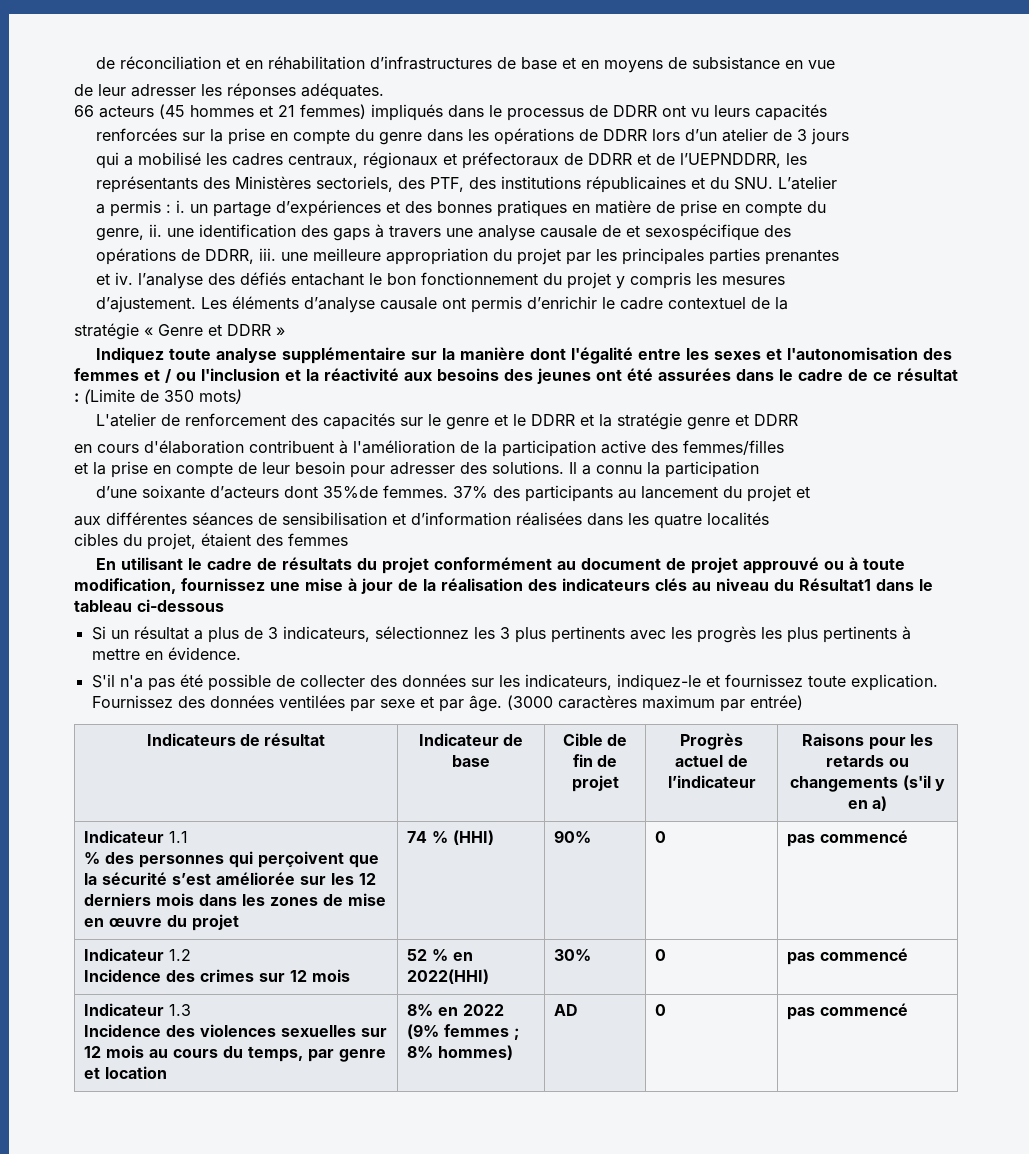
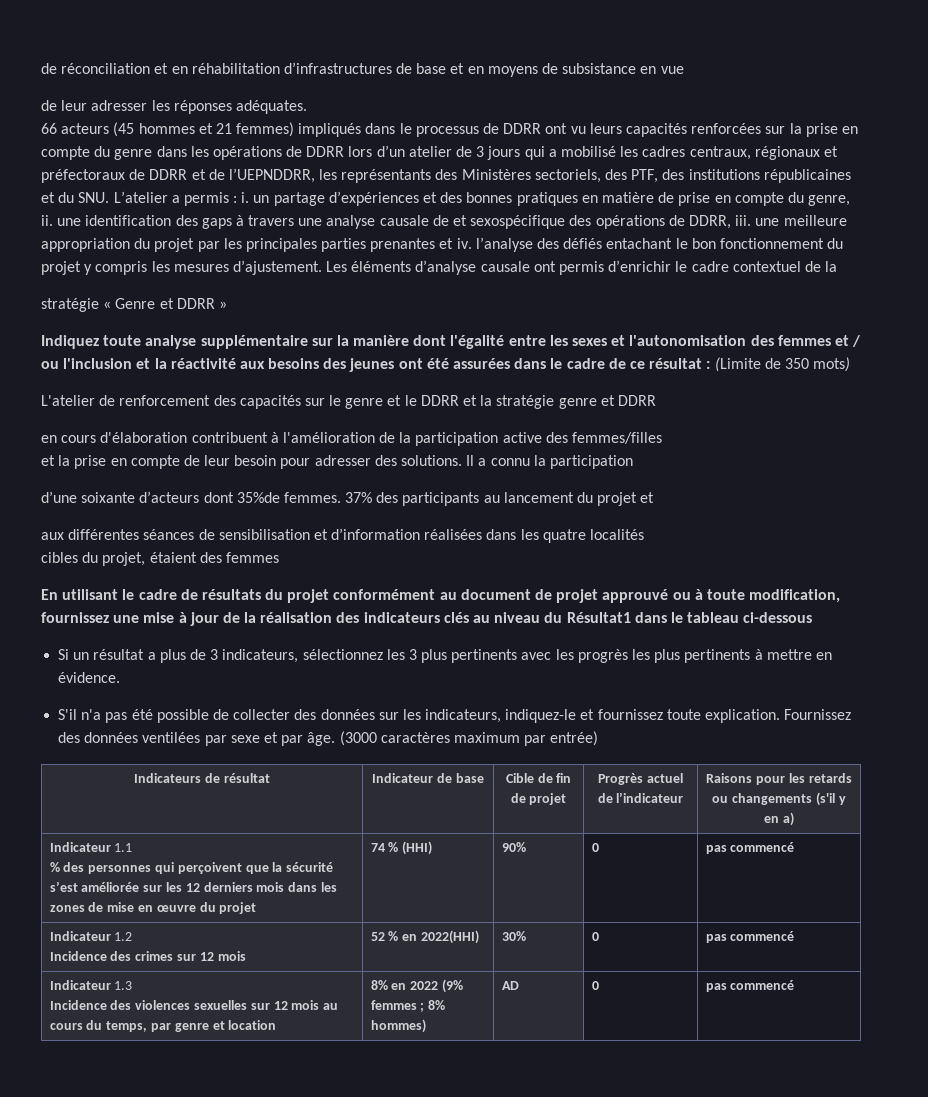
(827, 112) // -> (687, 130) none
(850, 136) // -> (521, 153) none
(808, 159) // -> (338, 174) none
(838, 183) // -> (168, 197) none
(827, 207) // -> (804, 197) none
(792, 231) // -> (592, 220) none
(840, 257) // -> (436, 245) none
(786, 280) // -> (229, 268) none

